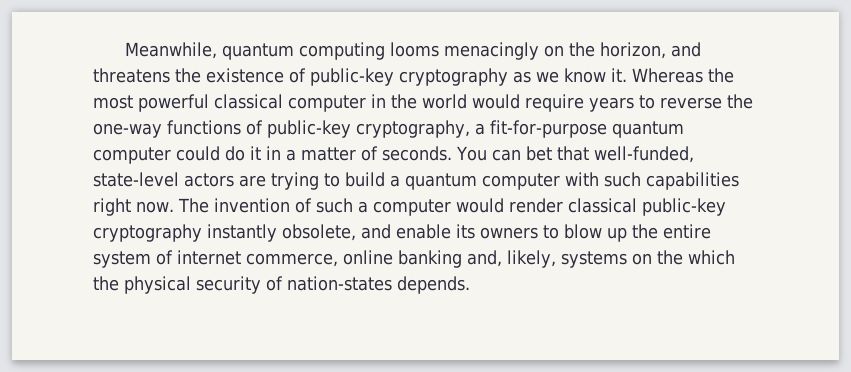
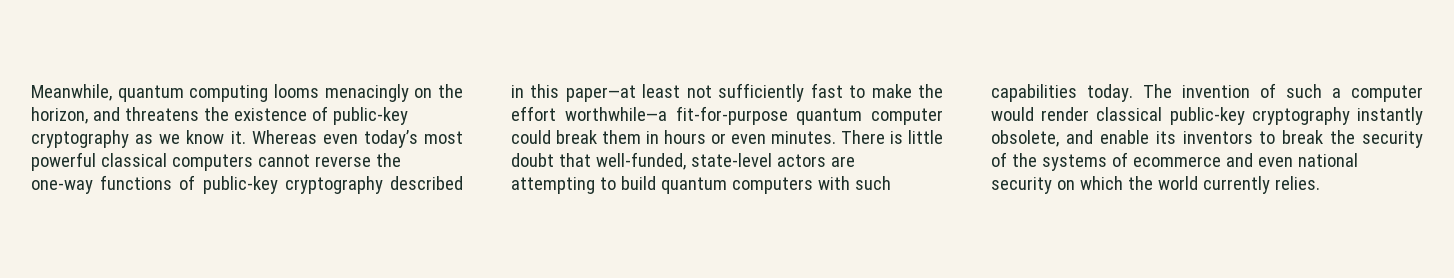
[708,68,734,83] the -> [322,130,418,148] even today’s
[288,94,655,112] computer in the world would require years to -> [171,154,310,171] computers cannot
[356,120,684,138] [93,146,552,164] cryptography, a fit-for-purpose quantum computer could do it in a matter of seconds. You can bet -> [284,176,463,194] [511,83,944,102] [511,106,943,125] [511,130,943,144] [511,153,554,167] cryptography described in this paper—at least not sufficiently fast to make the effort worthwhile—a fit-for-purpose quantum computer could break them in hours or even minutes. There is little doubt
[271,172,319,190] trying -> [511,177,595,194] attempting
[390,173,560,190] a quantum computer -> [660,177,813,194] quantum computers
[93,198,174,216] right now. -> [1087,84,1133,102] today.
[480,224,711,242] [93,250,735,268] [93,276,470,294] owners to blow up the entire system of internet commerce, online banking and, likely, systems on the which the physical security of nation-states depends. -> [1182,130,1423,148] [991,152,1358,171] [991,176,1320,194] inventors to break the security of the systems of ecommerce and even national security on which the world currently relies.

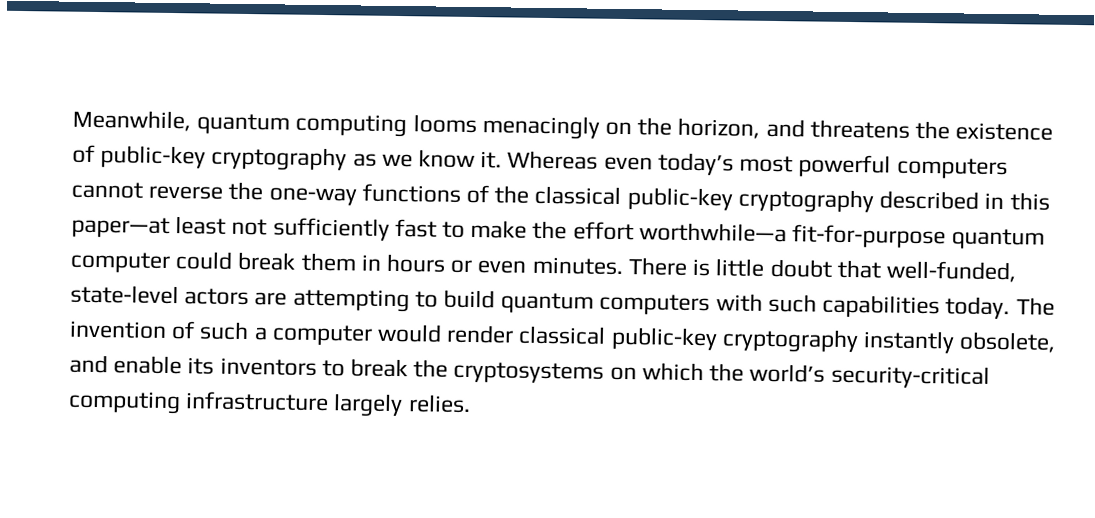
[100,153,167,167] classical -> (892, 166) none
(196, 182) none -> [494,185,622,205] the classical
[1362,131,1423,148] [991,152,1358,171] [991,176,1270,194] security of the systems of ecommerce and even national security on which the world currently -> [453,361,990,389] [68,390,404,418] cryptosystems on which the world’s security-critical computing infrastructure largely

